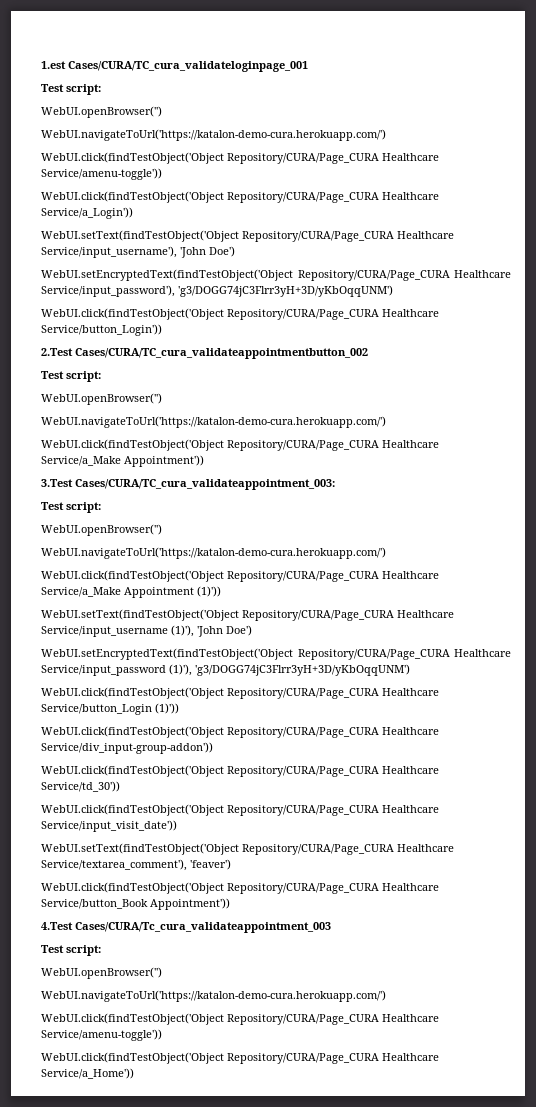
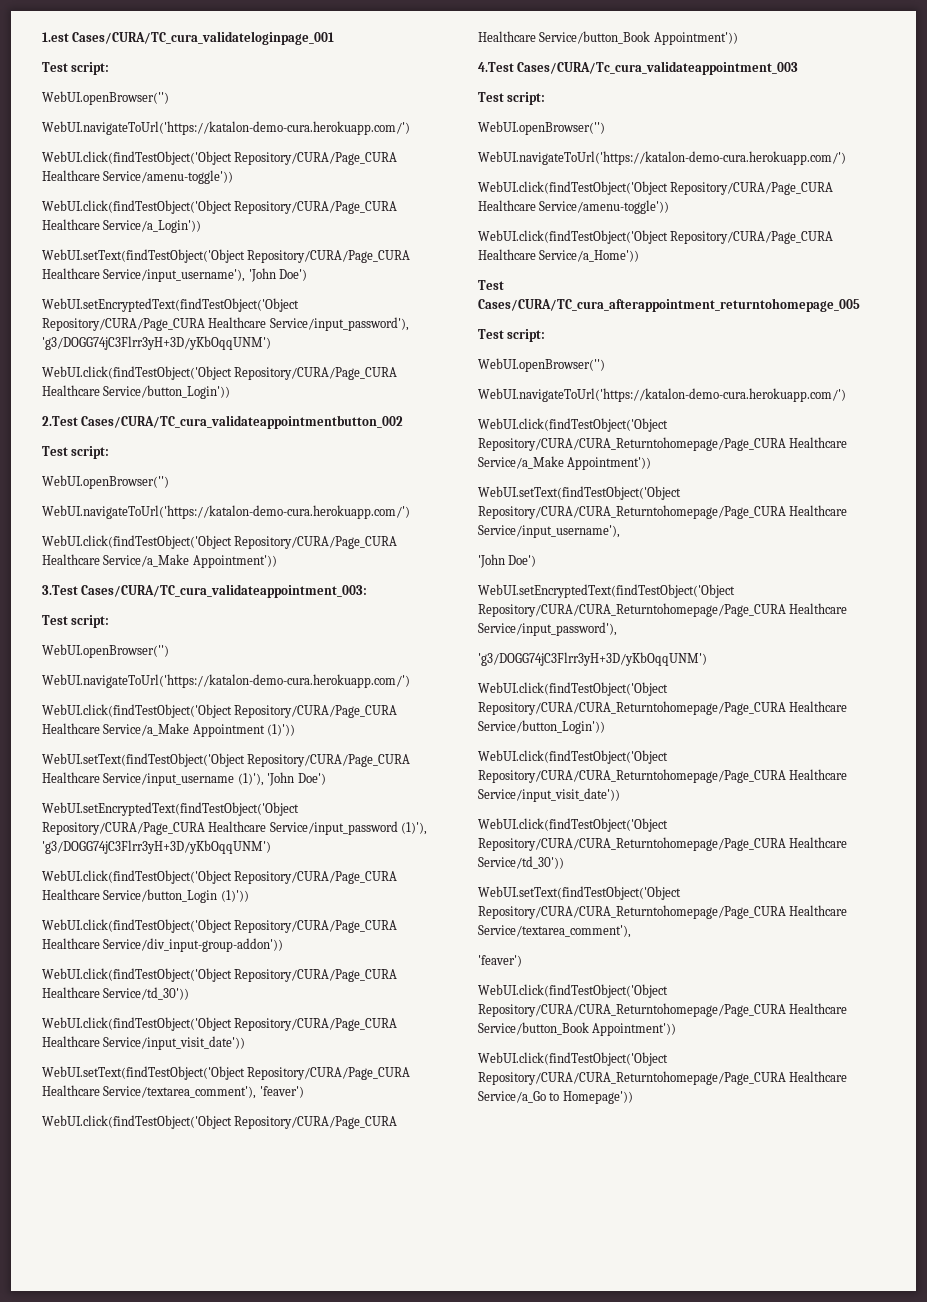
(134, 1073) none -> [478,280,504,290] [478,298,860,312] [478,329,546,342] [478,358,605,372] [478,388,846,402] [478,418,668,432] [478,437,848,451] [478,456,652,470] [478,486,681,500] [478,505,848,519] [478,525,620,538] [478,554,537,568] [478,584,735,598] [478,603,848,617] [478,622,617,636] [478,652,707,666] [478,682,668,696] [478,701,848,715] [478,720,605,734] [478,750,668,764] [478,769,848,783] [478,788,620,802] [478,818,668,832] [478,837,848,851] [478,856,564,869] [478,886,681,900] [478,905,848,919] [478,925,631,938] [478,955,522,967] [478,984,668,998] [478,1003,848,1017] [478,1022,677,1036] [478,1052,668,1066] [478,1071,848,1085] [478,1091,633,1104] // Test Cases/CURA/TC_cura_afterappointment_returntohomepage_005 // Test script: // WebUI.openBrowser('') // WebUI.navigateToUrl('https://katalon-demo-cura.herokuapp.com/') // WebUI.click(findTestObject('Object Repository/CURA/CURA_Returntohomepage/Page_CURA Healthcare Service/a_Make Appointment')) // WebUI.setText(findTestObject('Object Repository/CURA/CURA_Returntohomepage/Page_CURA Healthcare Service/input_username'), // 'John Doe') // WebUI.setEncryptedText(findTestObject('Object Repository/CURA/CURA_Returntohomepage/Page_CURA Healthcare Service/input_password'), // 'g3/DOGG74jC3Flrr3yH+3D/yKbOqqUNM') // WebUI.click(findTestObject('Object Repository/CURA/CURA_Returntohomepage/Page_CURA Healthcare Service/button_Login')) // WebUI.click(findTestObject('Object Repository/CURA/CURA_Returntohomepage/Page_CURA Healthcare Service/input_visit_date')) // WebUI.click(findTestObject('Object Repository/CURA/CURA_Returntohomepage/Page_CURA Healthcare Service/td_30')) // WebUI.setText(findTestObject('Object Repository/CURA/CURA_Returntohomepage/Page_CURA Healthcare Service/textarea_comment'), // 'feaver') // WebUI.click(findTestObject('Object Repository/CURA/CURA_Returntohomepage/Page_CURA Healthcare Service/button_Book Appointment')) // WebUI.click(findTestObject('Object Repository/CURA/CURA_Returntohomepage/Page_CURA Healthcare Service/a_Go to Homepage'))

